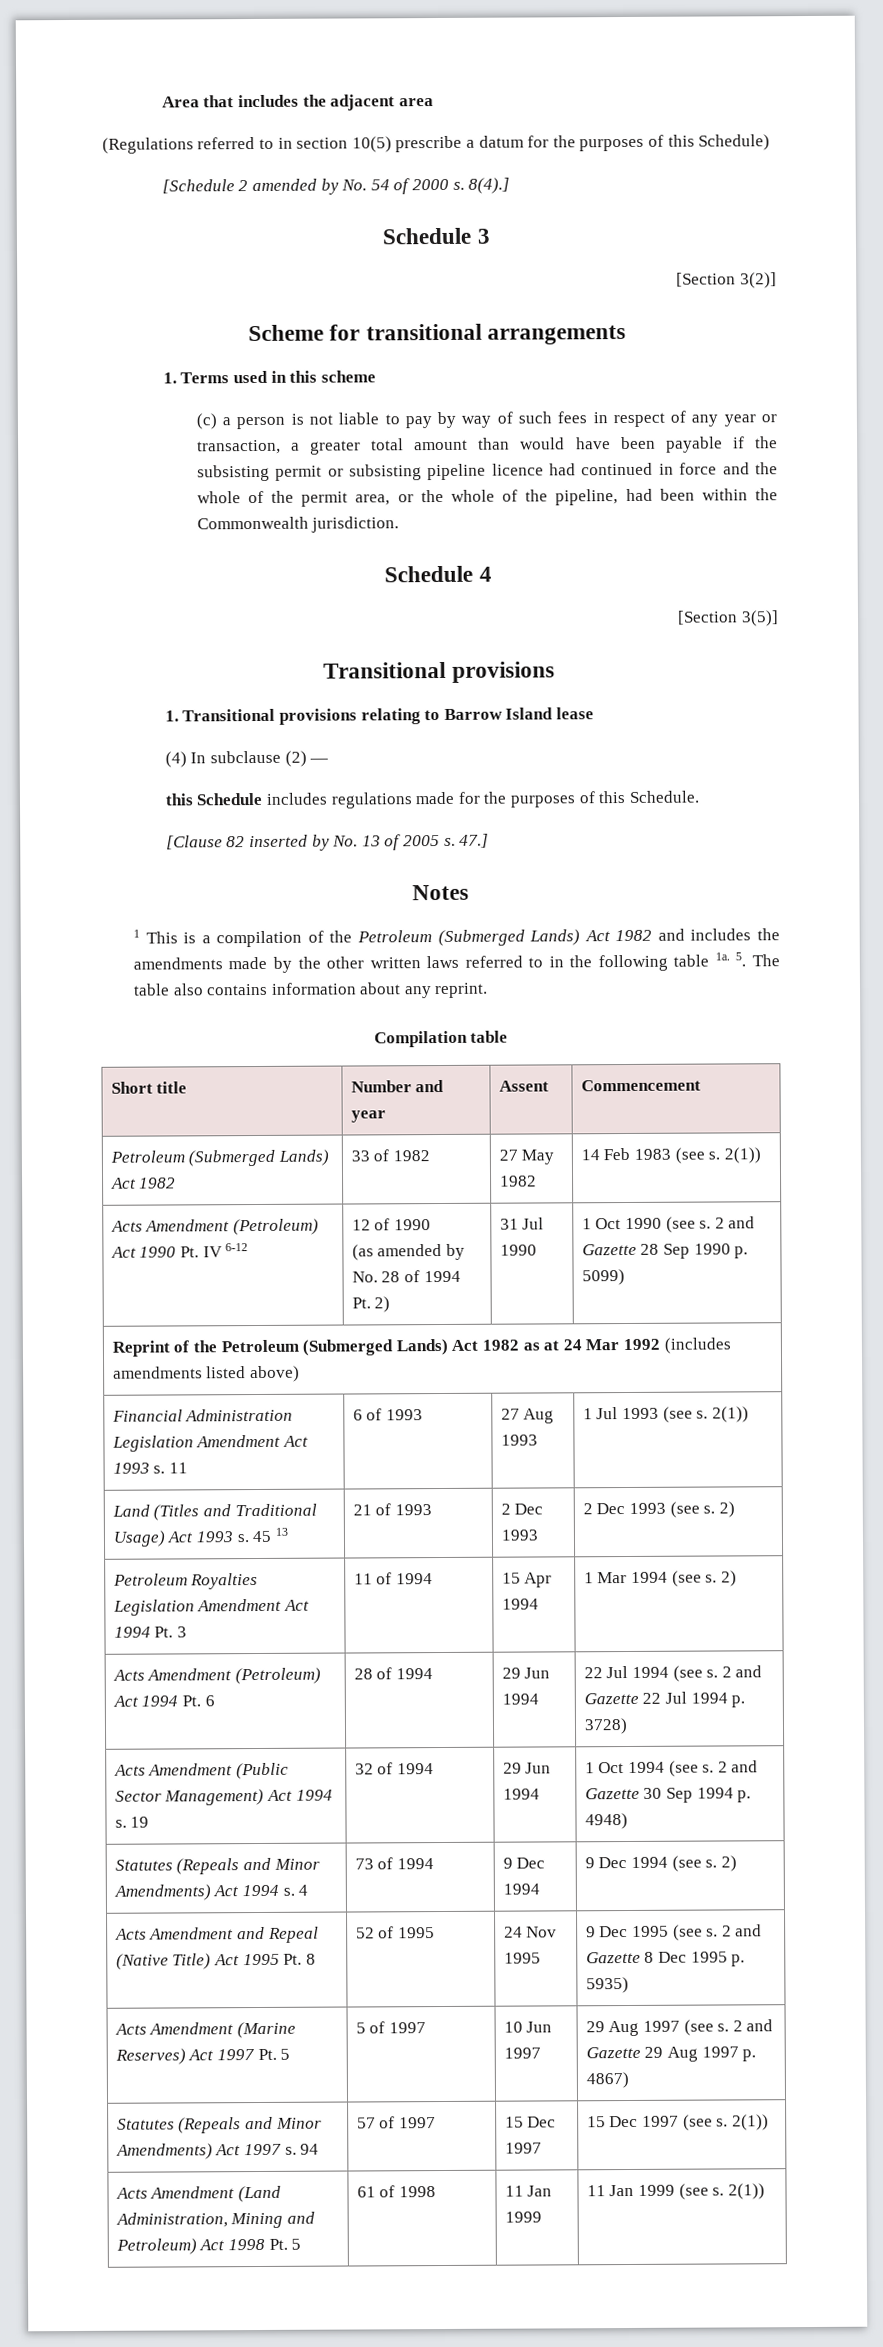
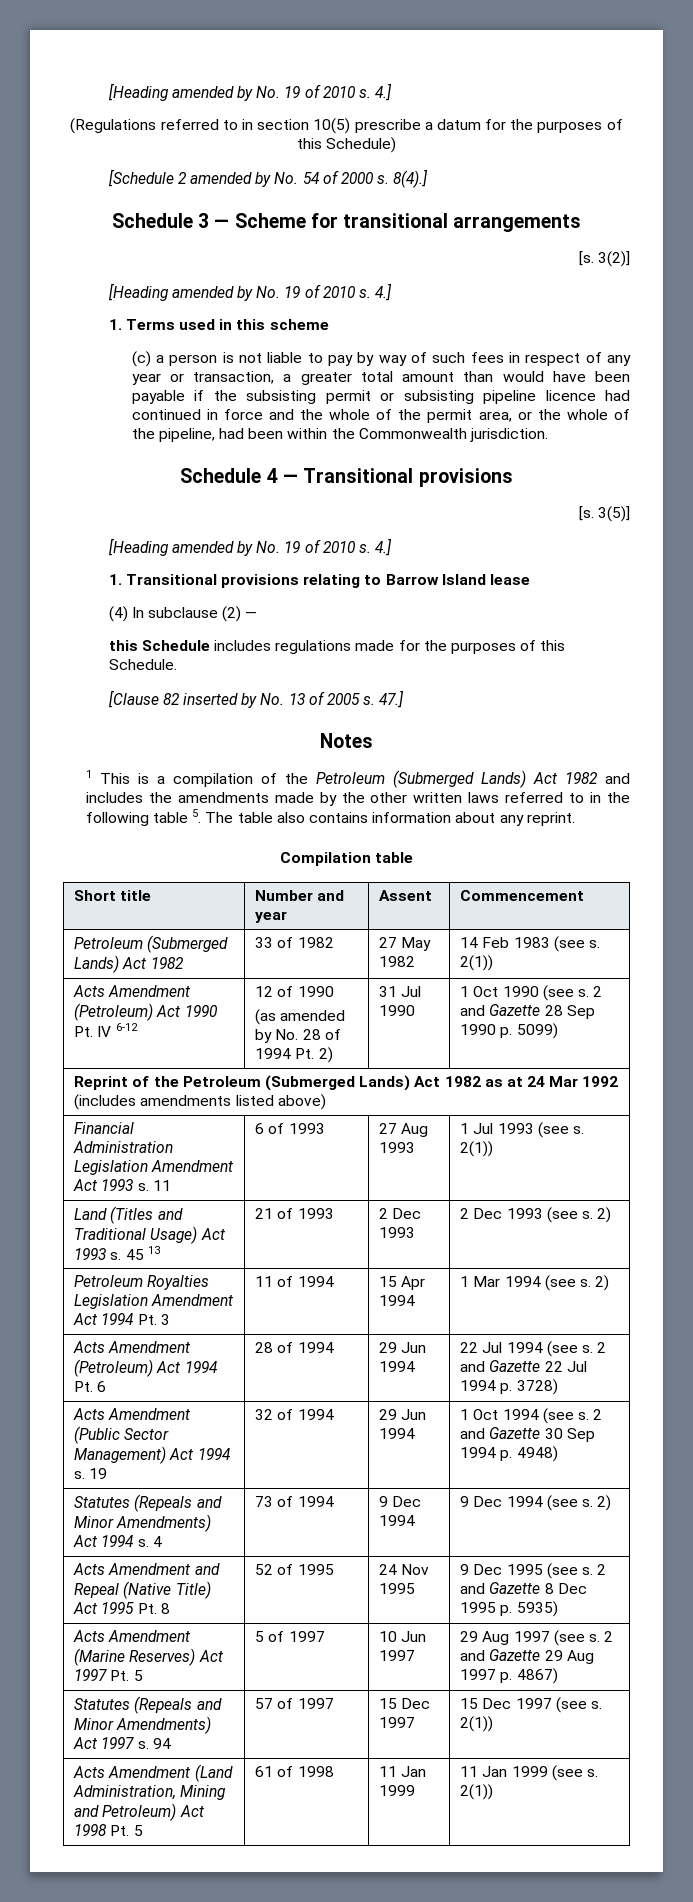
[161,94,434,111] Area that includes the adjacent area -> [108,83,393,101] [Heading amended by No. 19 of 2010 s. 4.]
[676,272,777,289] // [Section 3(2)] // -> [214,219,230,228] —
(626, 334) none -> [578,251,630,267] [108,283,393,301] // [s. 3(2)] // [Heading amended by No. 19 of 2010 s. 4.]
[677,610,779,627] [323,661,555,683] // [Section 3(5)] // Transitional provisions -> [283,468,513,487] [578,506,630,522] [108,538,393,556] — Transitional provisions // [s. 3(5)] // [Heading amended by No. 19 of 2010 s. 4.]
[714,952,730,961] 1a. -> (189, 817) none

